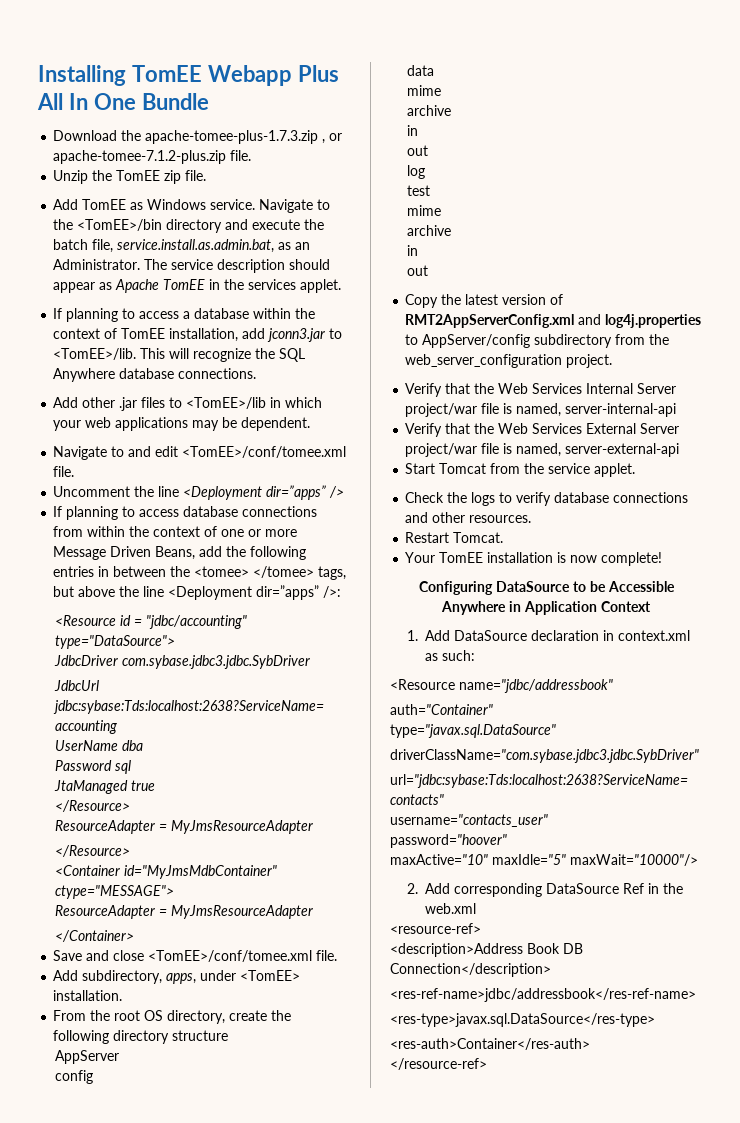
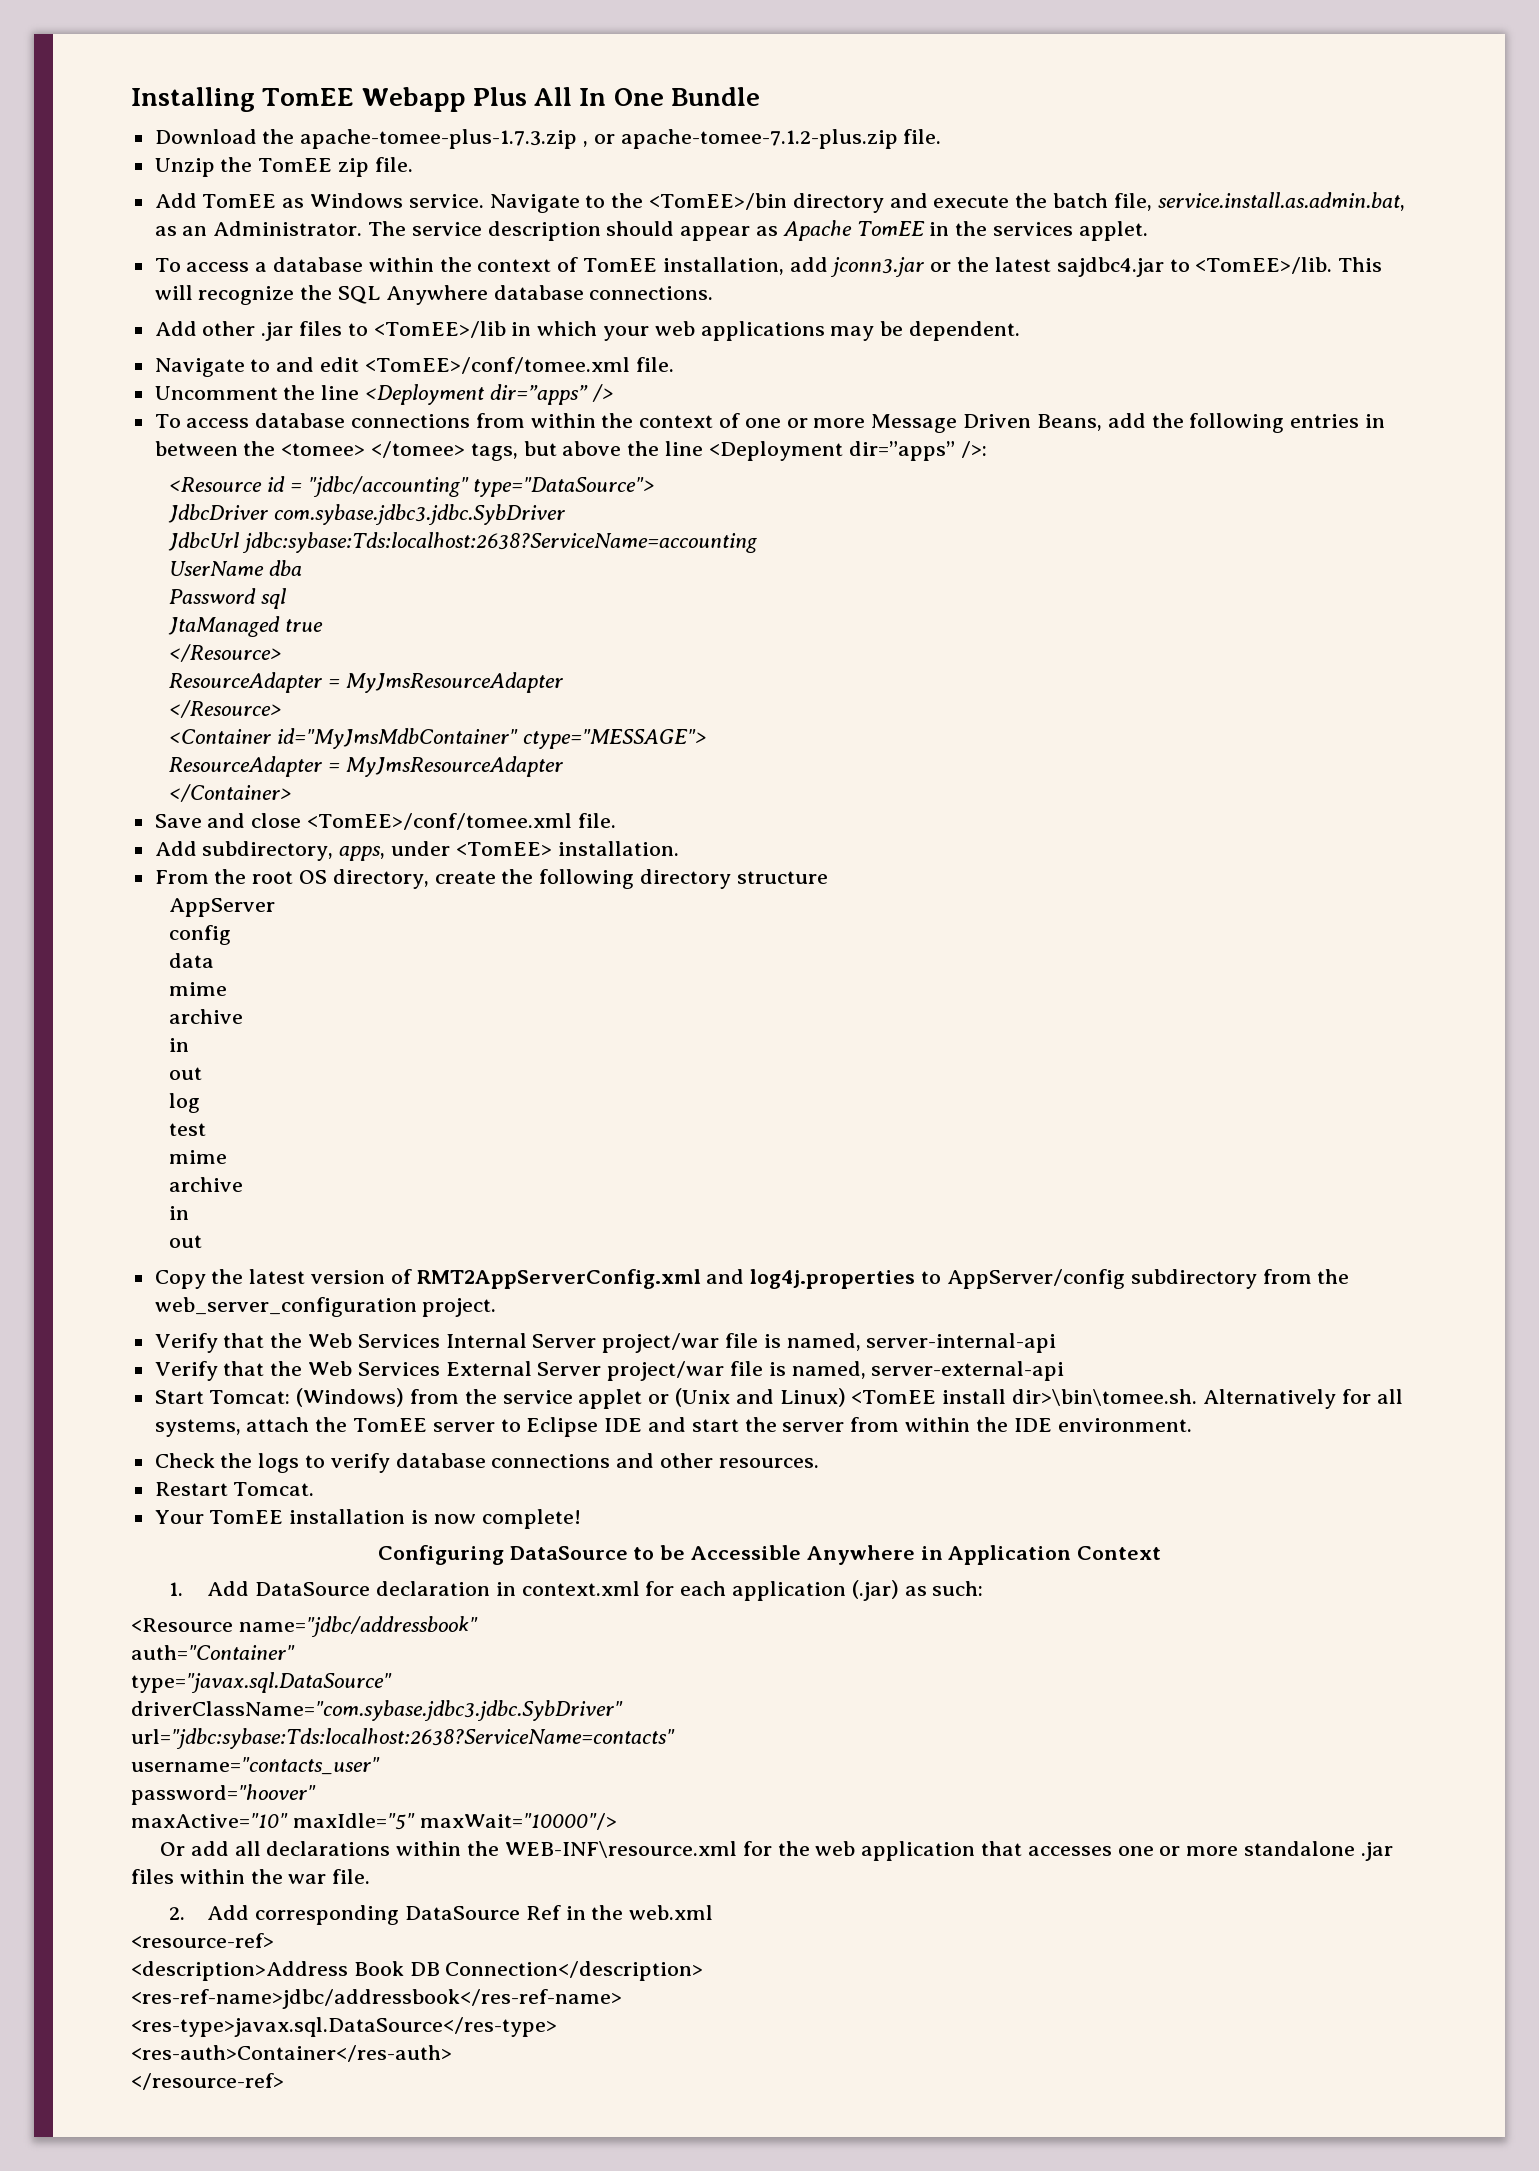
[53,308,136,322] If planning to -> [154,258,181,272] To
(326, 335) none -> [930,257,1164,277] or the latest sajdbc4.jar
[53,506,136,520] If planning to -> [154,414,181,428] To
[439,463,487,474] Tomcat -> [209,1388,405,1407] Tomcat: (Windows)
[594,463,636,477] applet. -> [578,1388,1403,1409] [154,1417,1192,1437] applet or (Unix and Linux) <TomEE install dir>\bin\tomee.sh. Alternatively for all systems, attach the TomEE server to Eclipse IDE and start the server from within the IDE environment.
(690, 635) none -> [645,1580,899,1601] for each application (.jar)
(698, 860) none -> [160,1841,1393,1861] [131,1869,371,1884] // Or add all declarations within the WEB-INF\resource.xml for the web application that accesses one or more standalone .jar files within the war file.

